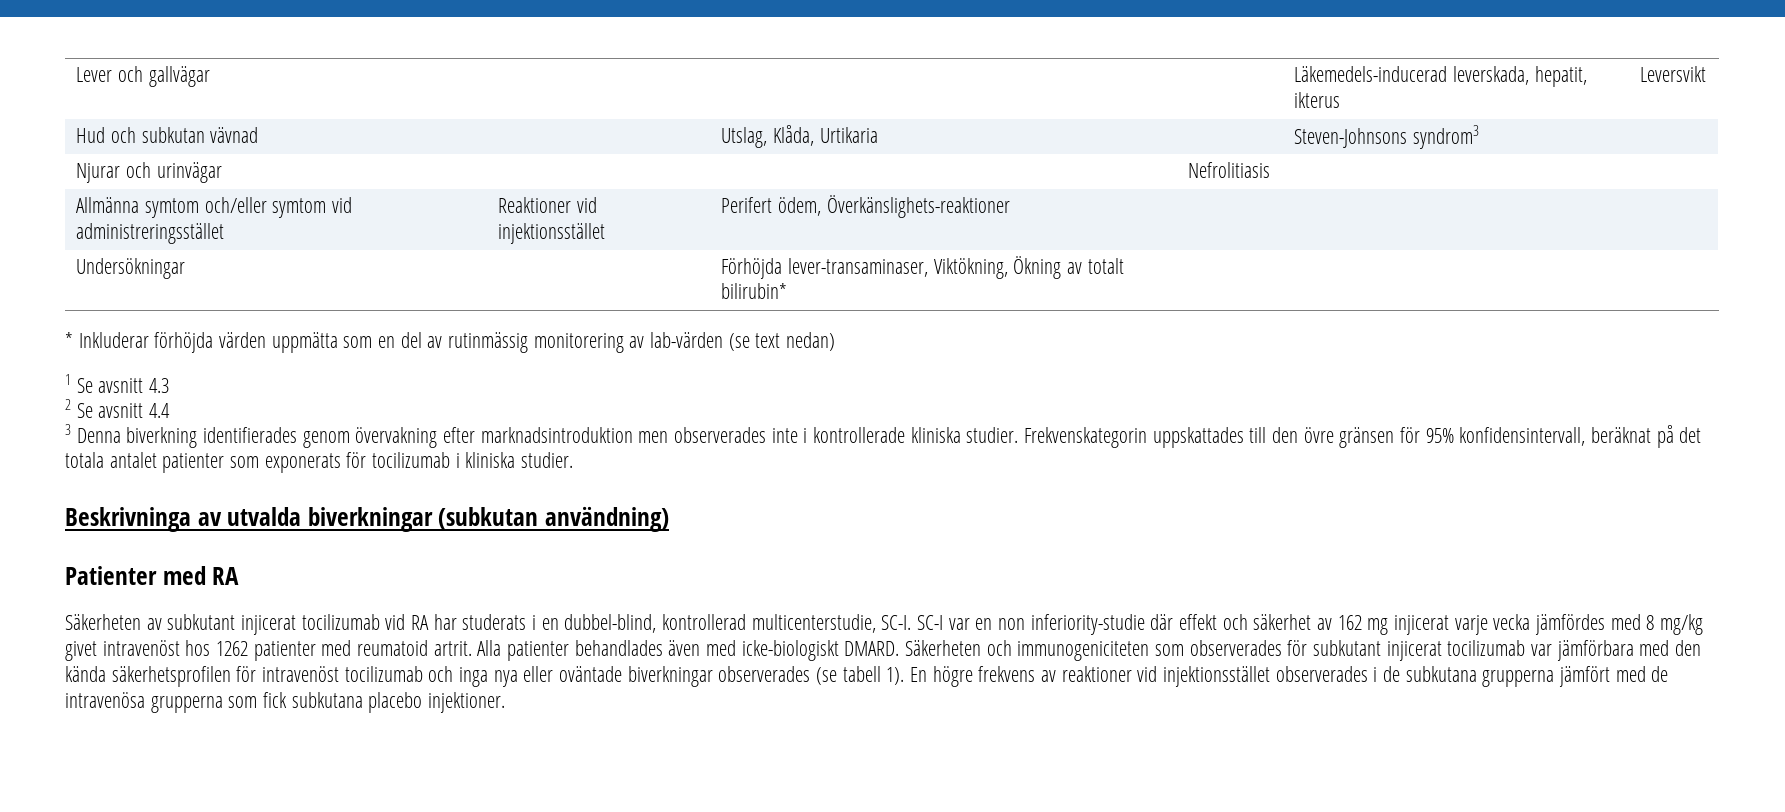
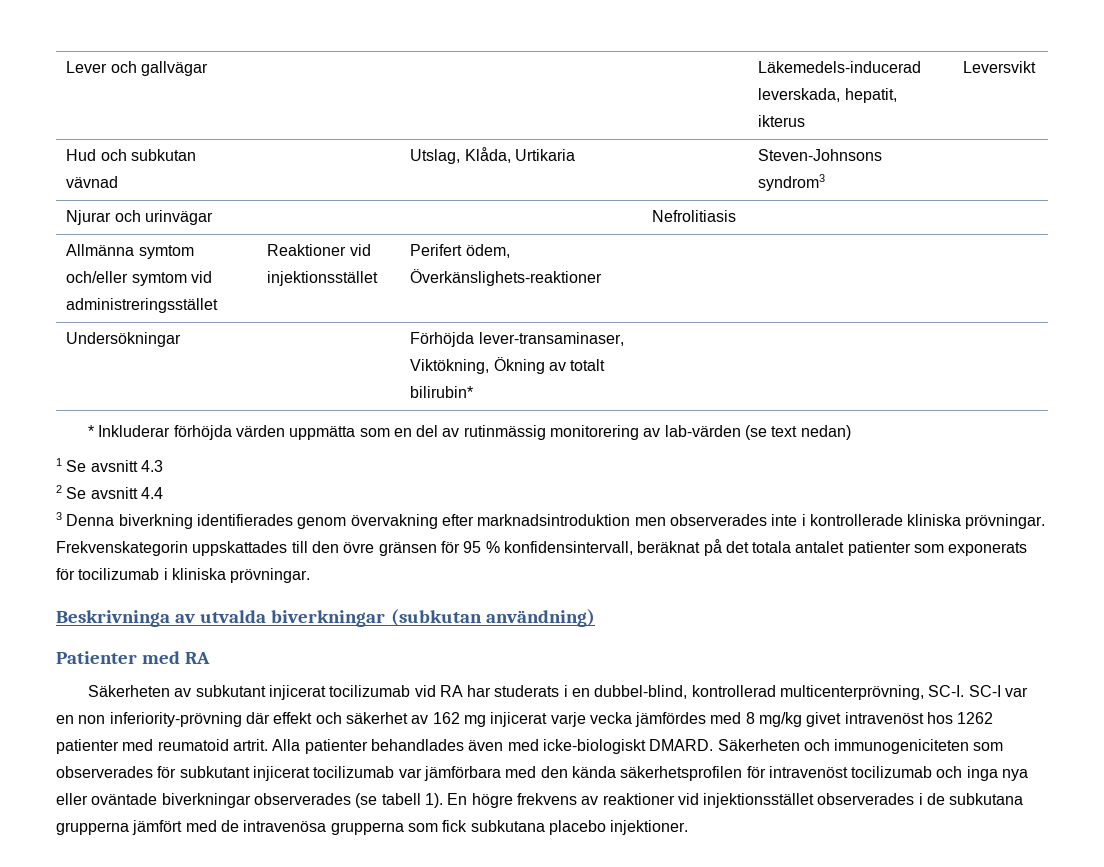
[966,427,1019,443] studier. -> [965,514,1046,529] prövningar.
[1425,428,1454,443] 95% -> [463,541,500,553] 95 %
[521,452,574,468] studier. -> [230,568,311,583] prövningar.
[751,614,876,633] multicenterstudie, -> [780,685,925,700] multicenterprövning,
[1030,614,1145,635] inferiority-studie -> [109,712,242,727] inferiority-prövning

